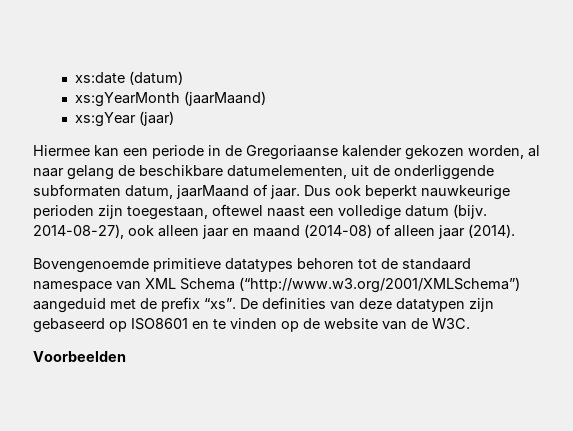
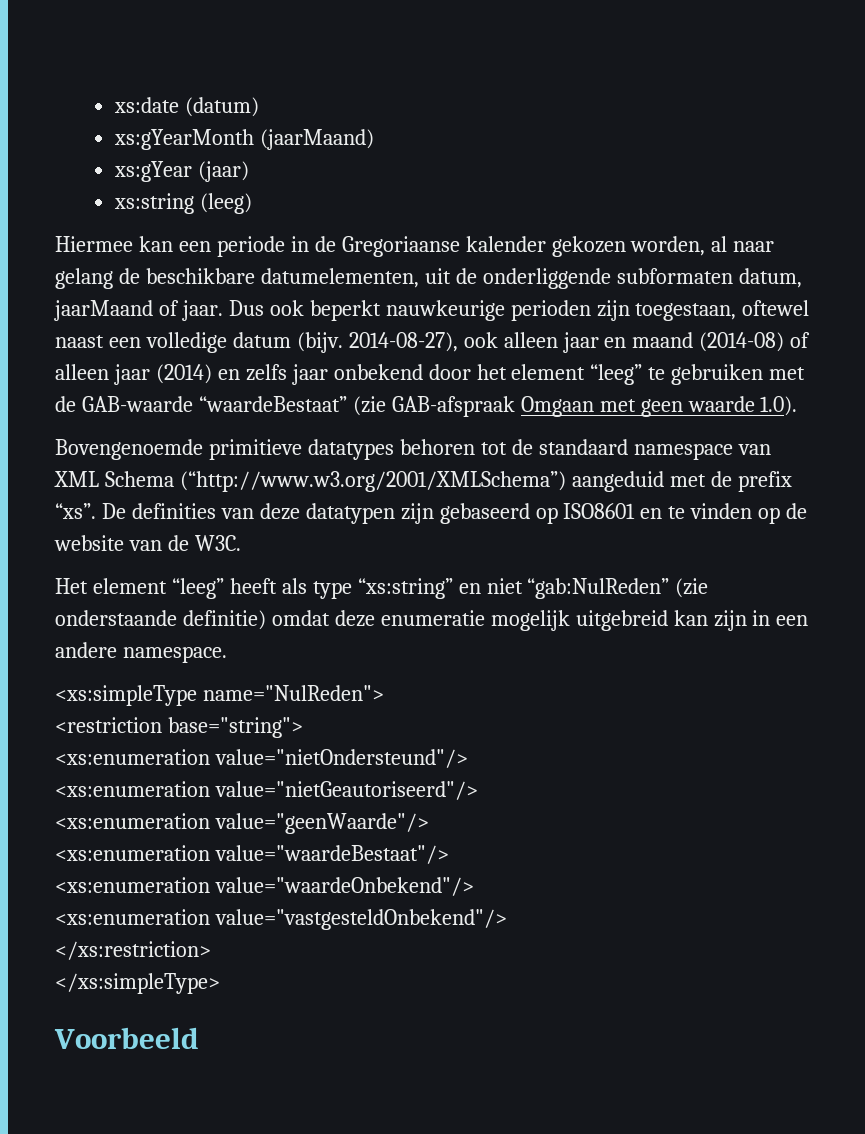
(174, 118) none -> [114,193,253,214] // xs:string (leeg)
[468,224,515,238] (2014). -> [155,364,806,385] [55,396,798,417] (2014) en zelfs jaar onbekend door het element “leeg” te gebruiken met de GAB-waarde “waardeBestaat” (zie GAB-afspraak Omgaan met geen waarde 1.0).
[33,351,126,362] Voorbeelden -> [55,578,709,599] [55,610,809,631] [55,642,227,663] [55,685,384,706] [55,717,303,738] [55,749,468,768] [55,781,478,800] [55,813,429,834] [55,845,449,864] [55,877,474,896] [55,909,507,930] [55,941,211,960] [55,973,220,994] [54,1027,199,1049] Het element “leeg” heeft als type “xs:string” en niet “gab:NulReden” (zie onderstaande definitie) omdat deze enumeratie mogelijk uitgebreid kan zijn in een andere namespace. // <xs:simpleType name="NulReden"> // <restriction base="string"> // <xs:enumeration value="nietOndersteund"/> // <xs:enumeration value="nietGeautoriseerd"/> // <xs:enumeration value="geenWaarde"/> // <xs:enumeration value="waardeBestaat"/> // <xs:enumeration value="waardeOnbekend"/> // <xs:enumeration value="vastgesteldOnbekend"/> // </xs:restriction> // </xs:simpleType> // Voorbeeld

